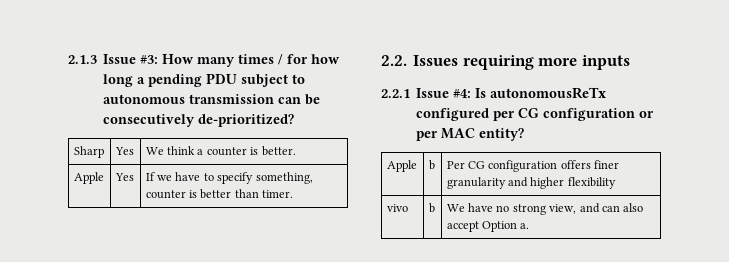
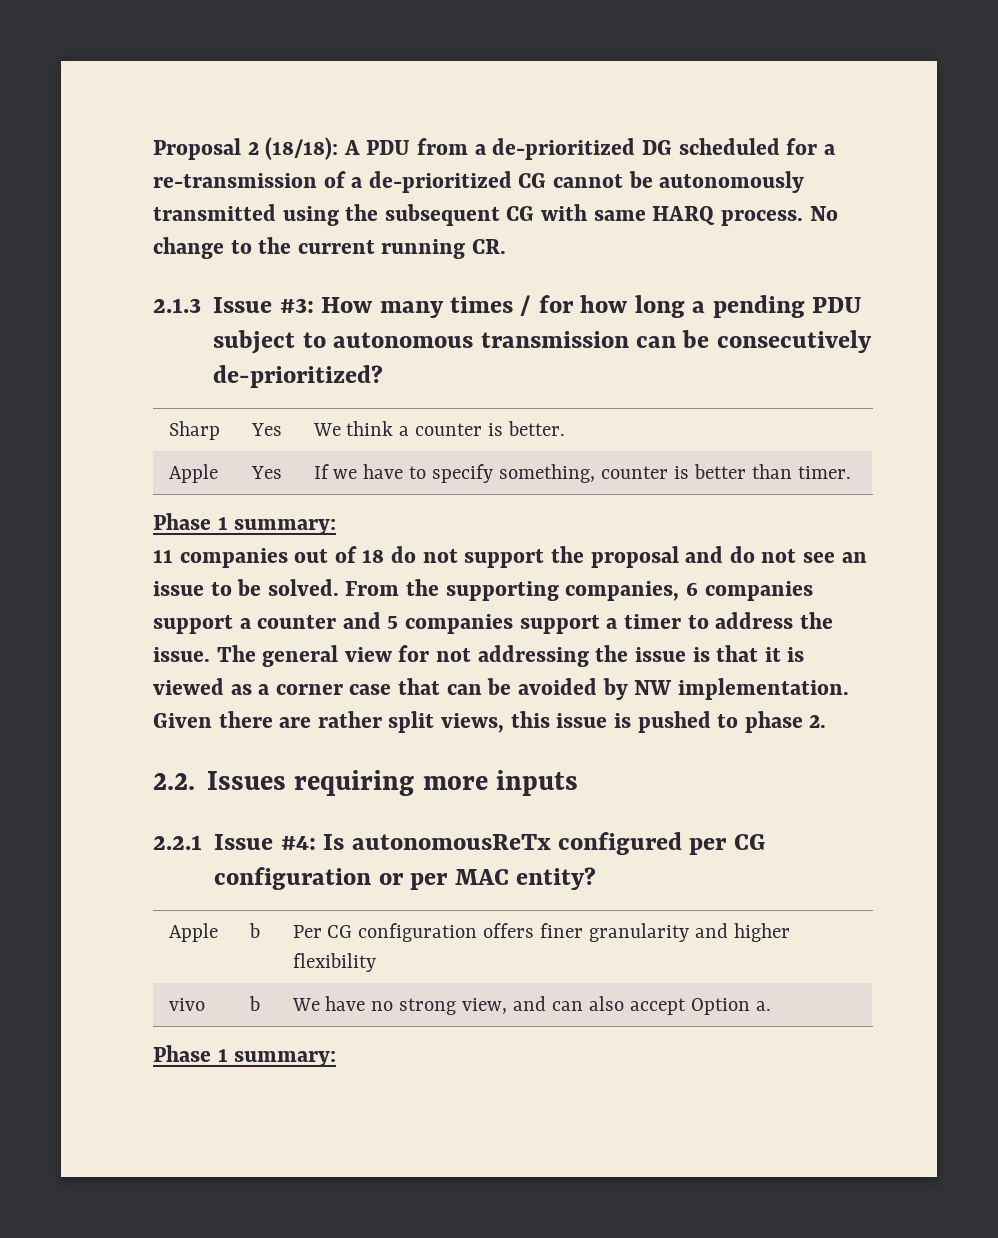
(68, 59) none -> [153,137,836,160] [153,171,805,193] [153,204,838,226] [153,237,507,259] Proposal 2 (18/18): A PDU from a de-prioritized DG scheduled for a re-transmission of a de-prioritized CG cannot be autonomously transmitted using the subsequent CG with same HARQ process. No change to the current running CR. //
(294, 194) none -> [153,513,337,535] [153,546,867,568] [153,579,813,601] [153,612,833,634] [153,645,805,667] [153,678,849,700] [153,711,827,733] // Phase 1 summary: // 11 companies out of 18 do not support the proposal and do not see an issue to be solved. From the supporting companies, 6 companies support a counter and 5 companies support a timer to address the issue. The general view for not addressing the issue is that it is viewed as a corner case that can be avoided by NW implementation. Given there are rather split views, this issue is pushed to phase 2.
(530, 226) none -> [153,1045,337,1067] // Phase 1 summary:

